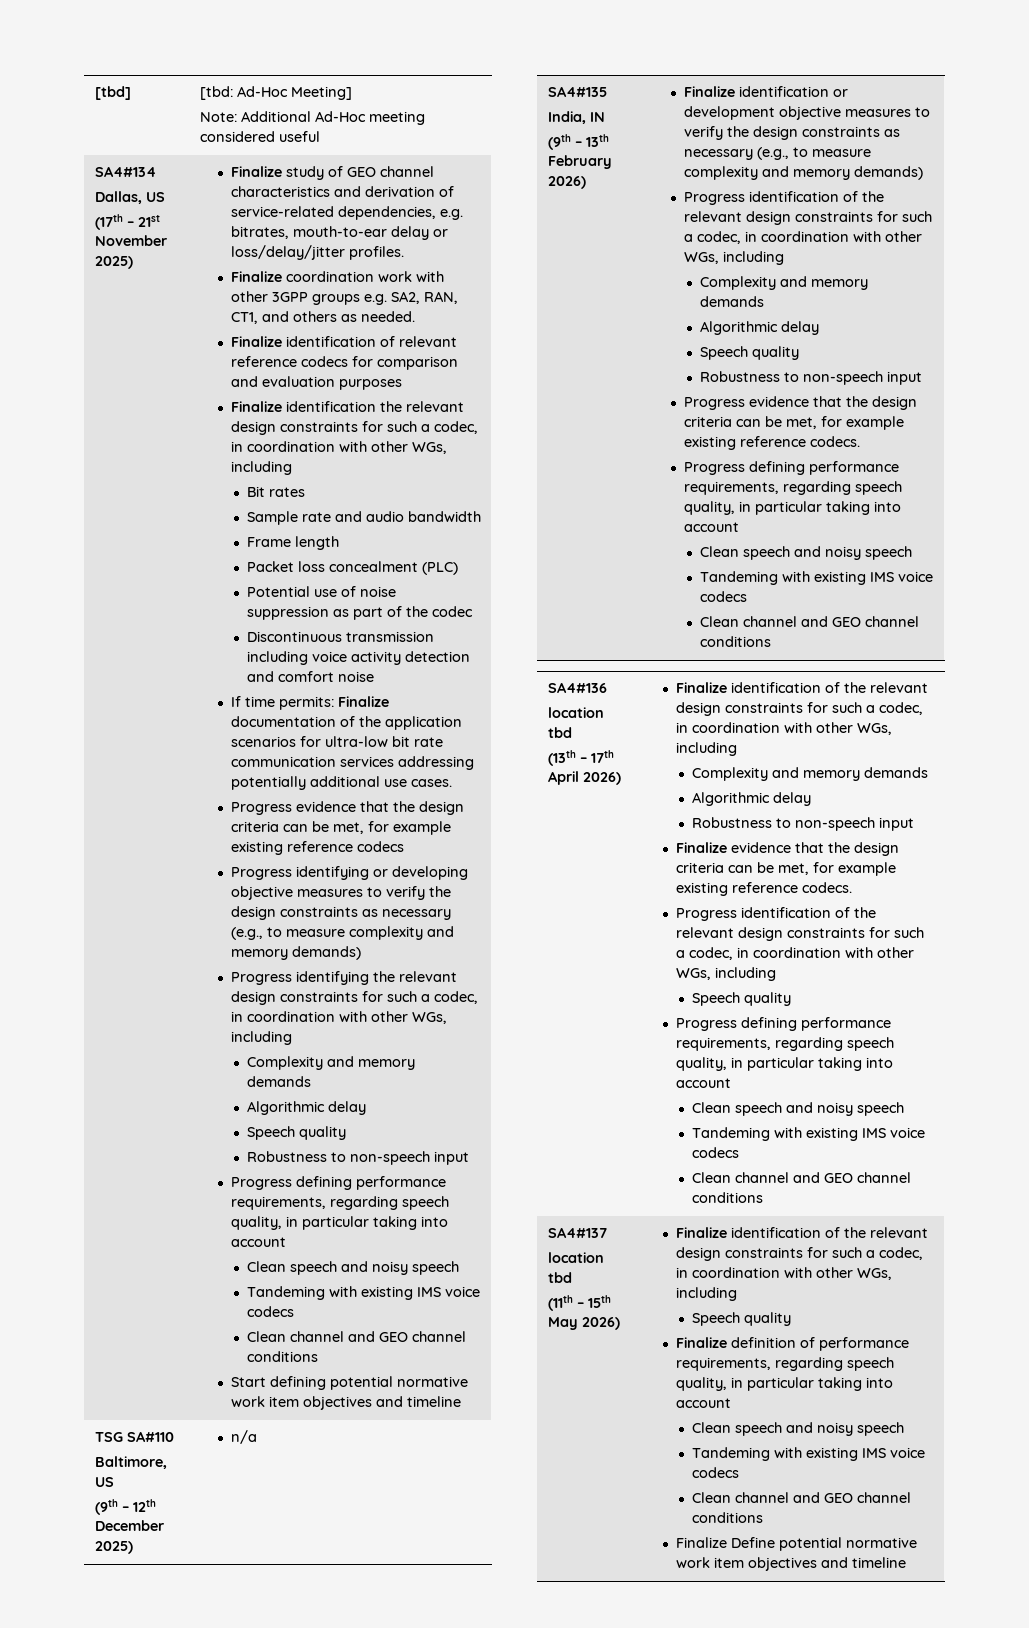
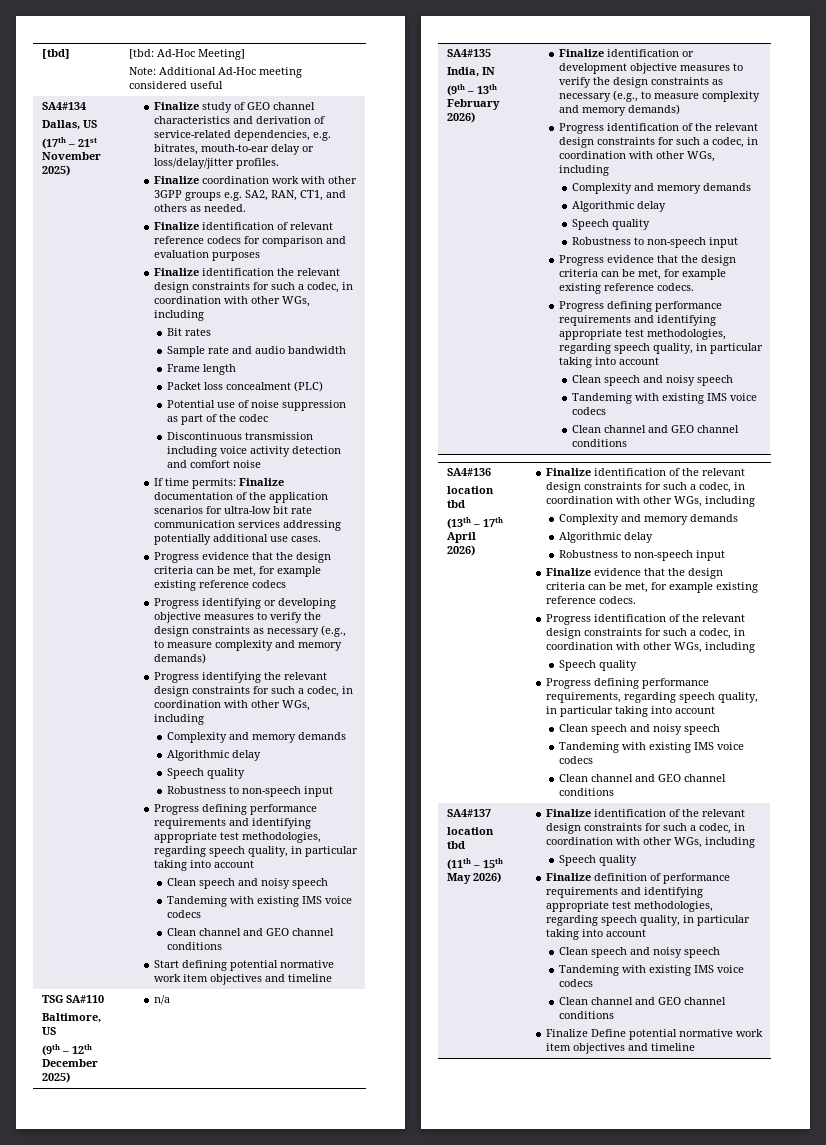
[231,1196,327,1210] requirements, -> [153,818,311,829] [153,832,321,843] requirements and identifying appropriate test methodologies,
[684,481,780,495] requirements, -> [558,315,716,326] [558,329,726,340] requirements and identifying appropriate test methodologies,
[676,1357,772,1371] requirements, -> [545,887,703,898] [545,901,713,912] requirements and identifying appropriate test methodologies,

